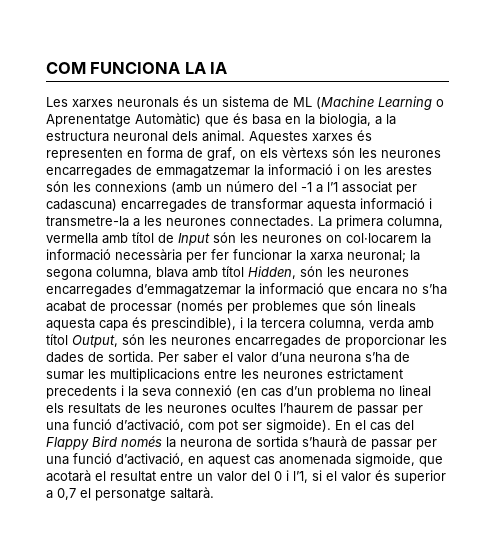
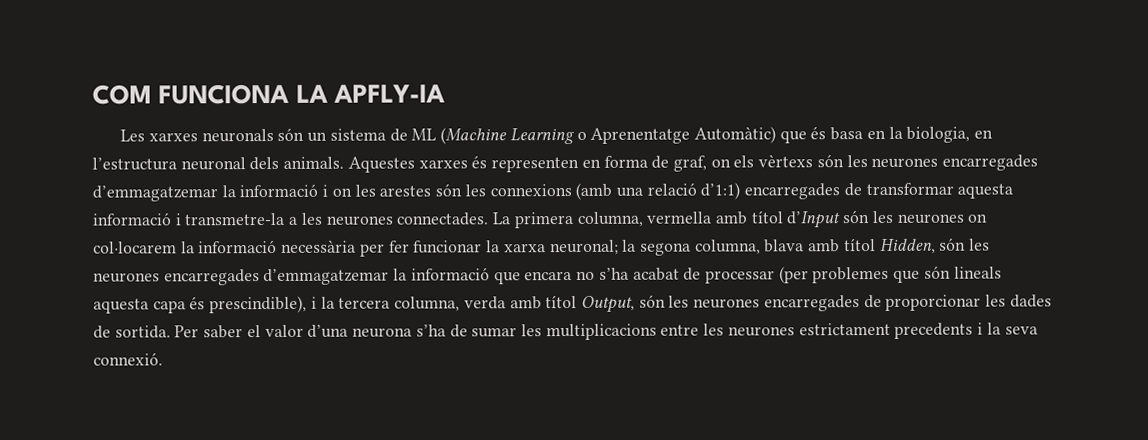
[210,62,228,74] IA -> [332,84,445,103] APFLY-IA
[183,96,198,107] és -> [277,127,305,141] són
[375,114,396,125] [46,131,109,142] a la estructura -> [974,129,994,139] [92,157,177,171] en l’estructura
[202,130,245,142] animal. -> [283,156,345,169] animals.
[136,165,250,178] de emmagatzemar -> [92,185,218,202] d’emmagatzemar
[206,181,417,195] [46,199,117,211] un número del -1 a l’1 associat per cadascuna) -> [615,182,741,200] una relació d’1:1)
[158,233,210,246] de Input -> [786,211,842,229] d’Input
[176,300,248,314] (només per -> [778,266,809,284] (per
[175,385,431,399] [46,403,423,416] [46,419,414,433] [46,436,437,450] [46,453,443,467] [46,470,446,484] [46,487,214,501] connexió (en cas d’un problema no lineal els resultats de les neurones ocultes l’haurem de passar per una funció d’activació, com pot ser sigmoide). En el cas del Flappy Bird només la neurona de sortida s’haurà de passar per una funció d’activació, en aquest cas anomenada sigmoide, que acotarà el resultat entre un valor del 0 i l’1, si el valor és superior a 0,7 el personatge saltarà. -> [93,352,163,366] connexió.

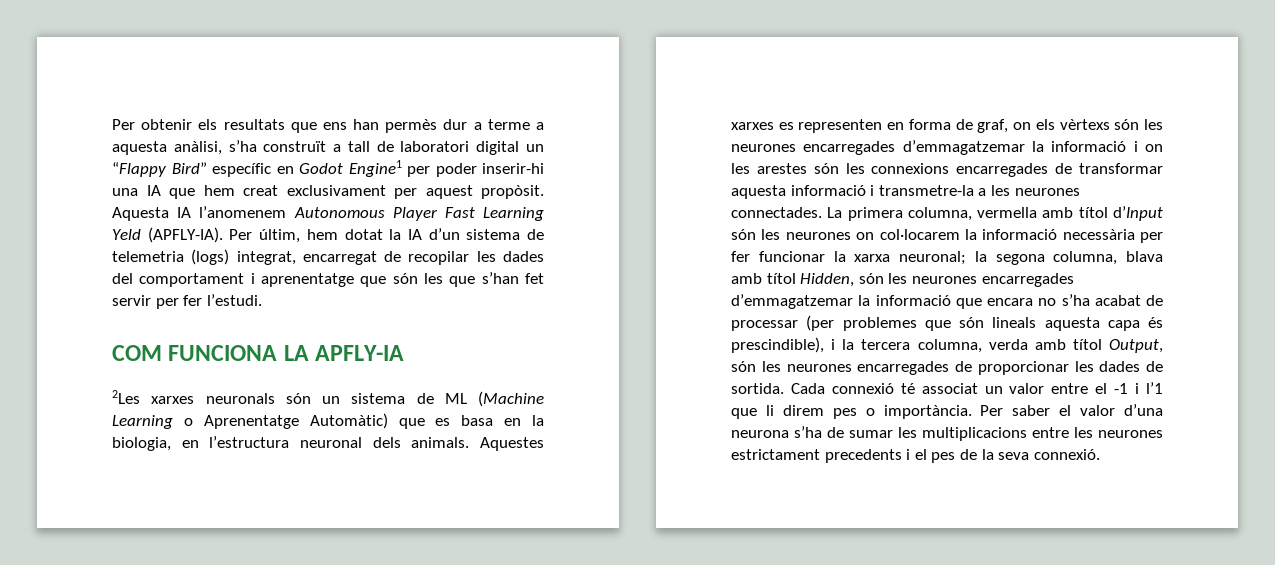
(92, 94) none -> [112,119,544,133] [112,140,544,155] [112,160,544,177] [112,185,544,199] [112,206,544,221] [112,227,544,243] [112,249,544,265] [112,272,544,287] [112,294,262,309] Per obtenir els resultats que ens han permès dur a terme a aquesta anàlisi, s’ha construït a tall de laboratori digital un “Flappy Bird” específic en Godot Engine1 per poder inserir-hi una IA que hem creat exclusivament per aquest propòsit. Aquesta IA l’anomenem Autonomous Player Fast Learning Yeld (APFLY-IA). Per últim, hem dotat la IA d’un sistema de telemetria (logs) integrat, encarregat de recopilar les dades del comportament i aprenentatge que són les que s’han fet servir per fer l’estudi. //
[120,129,146,142] Les -> [112,390,140,404] 2Les
[810,126,827,140] és -> [435,418,451,426] es
[471,155,488,169] és -> [778,122,794,130] es
[575,182,741,200] (amb una relació d’1:1) -> (950, 168) none
(171, 332) none -> [790,382,1163,394] [731,405,972,419] Cada connexió té associat un valor entre el -1 i l’1 que li direm pes o importància.
(984, 328) none -> [914,449,977,463] el pes de

